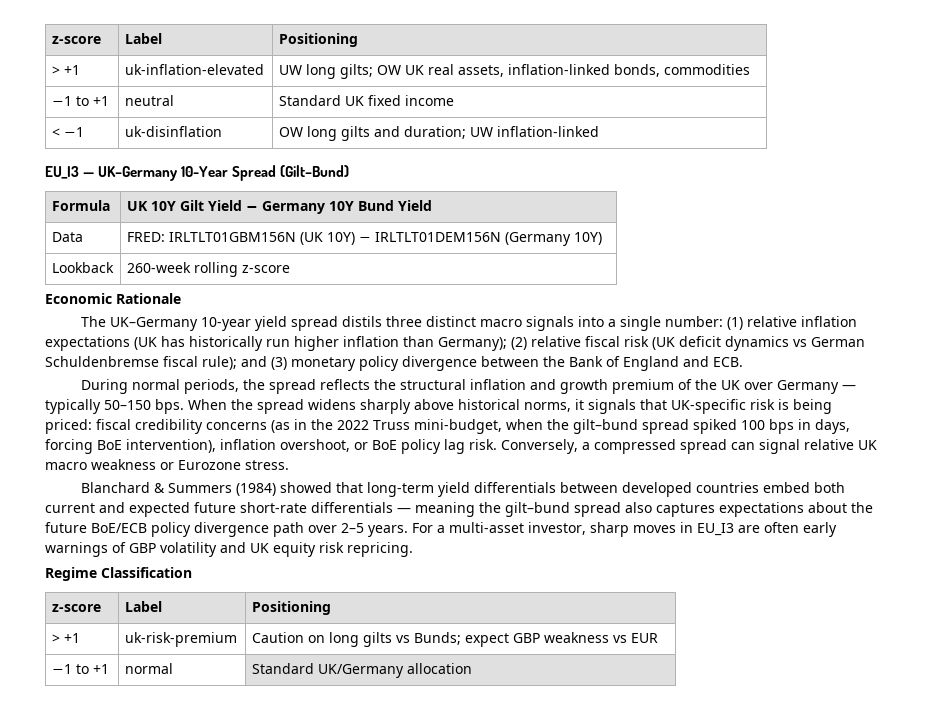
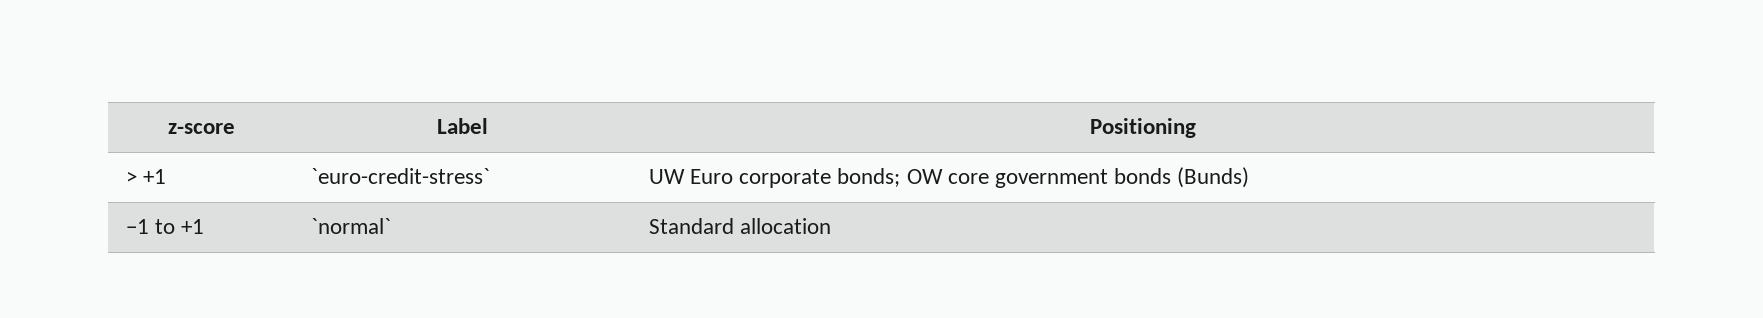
[51,36,101,44] [124,33,162,44] [278,33,358,47] [51,65,80,75] [124,64,264,75] [278,64,750,79] [51,96,109,106] [124,95,174,106] [278,95,454,106] [51,127,84,137] [124,126,222,137] [278,126,599,141] [45,165,350,181] [51,200,110,211] [126,200,432,214] [51,232,83,242] [126,232,602,246] [51,262,114,273] [126,262,290,277] [45,293,181,304] [80,316,857,331] [45,336,865,351] [45,356,743,371] [80,379,856,394] [45,399,832,414] [45,419,850,434] [45,439,877,454] [45,459,289,470] [80,482,845,497] [45,502,873,517] [45,522,837,537] [45,542,413,557] [45,567,192,581] [51,604,101,612] [124,601,162,612] [251,601,331,615] [51,633,80,643] [124,632,237,647] [251,632,658,647] [51,664,109,674] [124,663,173,674] [251,663,404,678] z-score | Label | Positioning // > +1 | uk-inflation-elevated | UW long gilts; OW UK real assets, inflation-linked bonds, commodities // −1 to +1 | neutral | Standard UK fixed income // < −1 | uk-disinflation | OW long gilts and duration; UW inflation-linked // EU_I3 — UK–Germany 10-Year Spread (Gilt–Bund) // Formula | UK 10Y Gilt Yield − Germany 10Y Bund Yield // Data | FRED: IRLTLT01GBM156N (UK 10Y) − IRLTLT01DEM156N (Germany 10Y) // Lookback | 260-week rolling z-score // Economic Rationale // The UK–Germany 10-year yield spread distils three distinct macro signals into a single number: (1) relative inflation expectations (UK has historically run higher inflation than Germany); (2) relative fiscal risk (UK deficit dynamics vs German Schuldenbremse fiscal rule); and (3) monetary policy divergence between the Bank of England and ECB. // During normal periods, the spread reflects the structural inflation and growth premium of the UK over Germany — typically 50–150 bps. When the spread widens sharply above historical norms, it signals that UK-specific risk is being priced: fiscal credibility concerns (as in the 2022 Truss mini-budget, when the gilt–bund spread spiked 100 bps in days, forcing BoE intervention), inflation overshoot, or BoE policy lag risk. Conversely, a compressed spread can signal relative UK macro weakness or Eurozone stress. // Blanchard & Summers (1984) showed that long-term yield differentials between developed countries embed both current and expected future short-rate differentials — meaning the gilt–bund spread also captures expectations about the future BoE/ECB policy divergence path over 2–5 years. For a multi-asset investor, sharp moves in EU_I3 are often early warnings of GBP volatility and UK equity risk repricing. // Regime Classification // z-score | Label | Positioning // > +1 | uk-risk-premium | Caution on long gilts vs Bunds; expect GBP weakness vs EUR // −1 to +1 | normal | Standard UK/Germany -> [167,123,235,134] [436,118,488,134] [1090,118,1196,138] [125,169,166,184] [310,168,490,184] [648,167,1250,188] [125,219,205,234] [310,218,391,234] [648,218,734,234] z-score | Label | Positioning // > +1 | `euro-credit-stress` | UW Euro corporate bonds; OW core government bonds (Bunds) // −1 to +1 | `normal` | Standard

